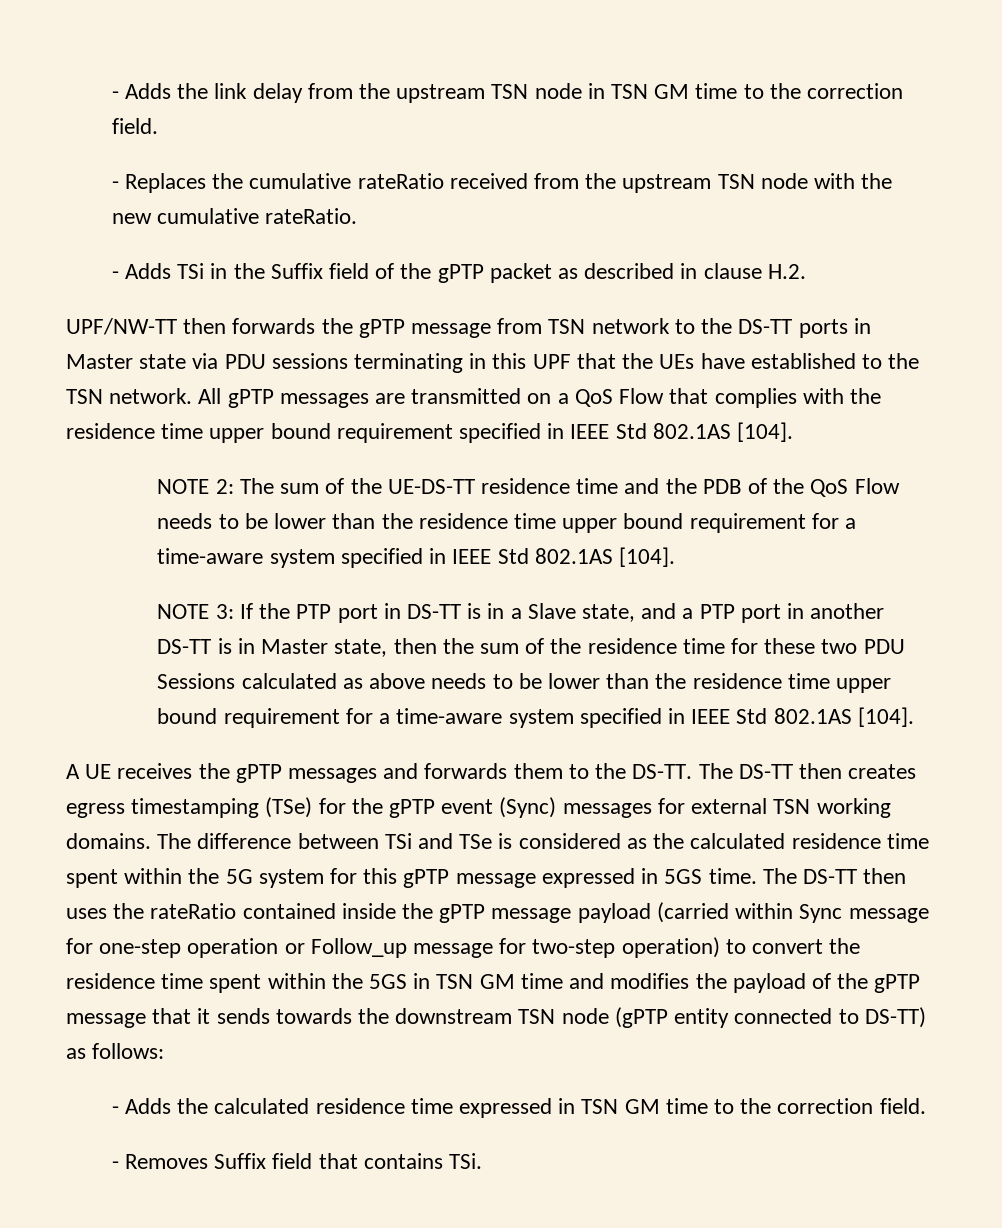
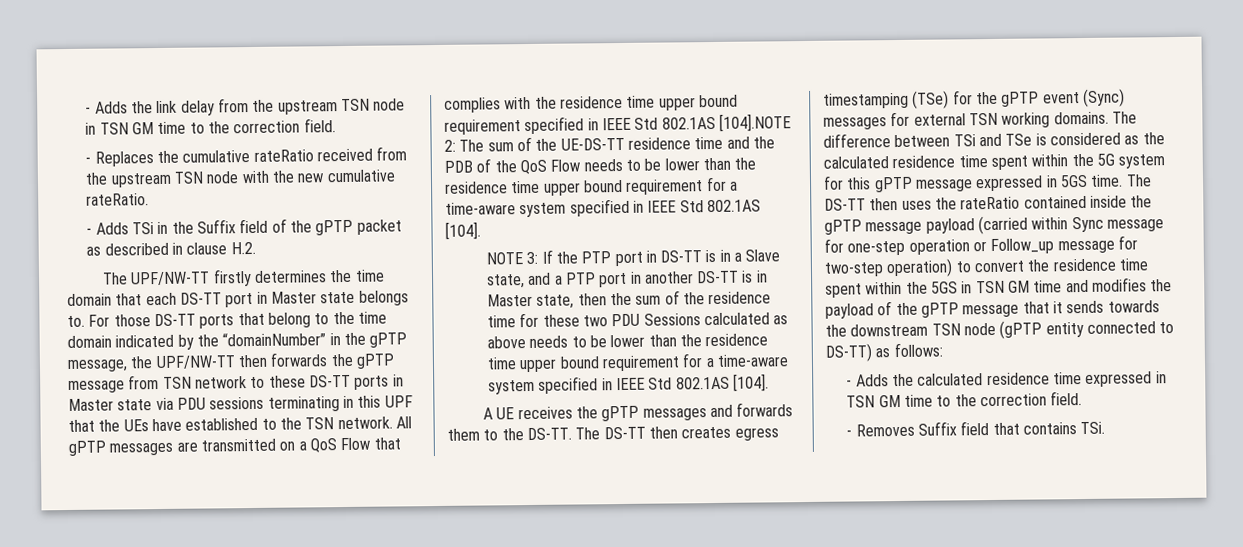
(806, 271) none -> [101,269,385,287] [67,290,409,308] [67,311,387,329] [67,332,408,350] [67,356,153,372] The UPF/NW-TT firstly determines the time domain that each DS-TT port in Master state belongs to. For those DS-TT ports that belong to the time domain indicated by the “domainNumber” in the gPTP message, the
[701,318,733,334] the -> [268,375,306,388] these
[737,422,794,442] [157,479,210,494] [104]. // NOTE -> [718,113,791,132] [104].NOTE

